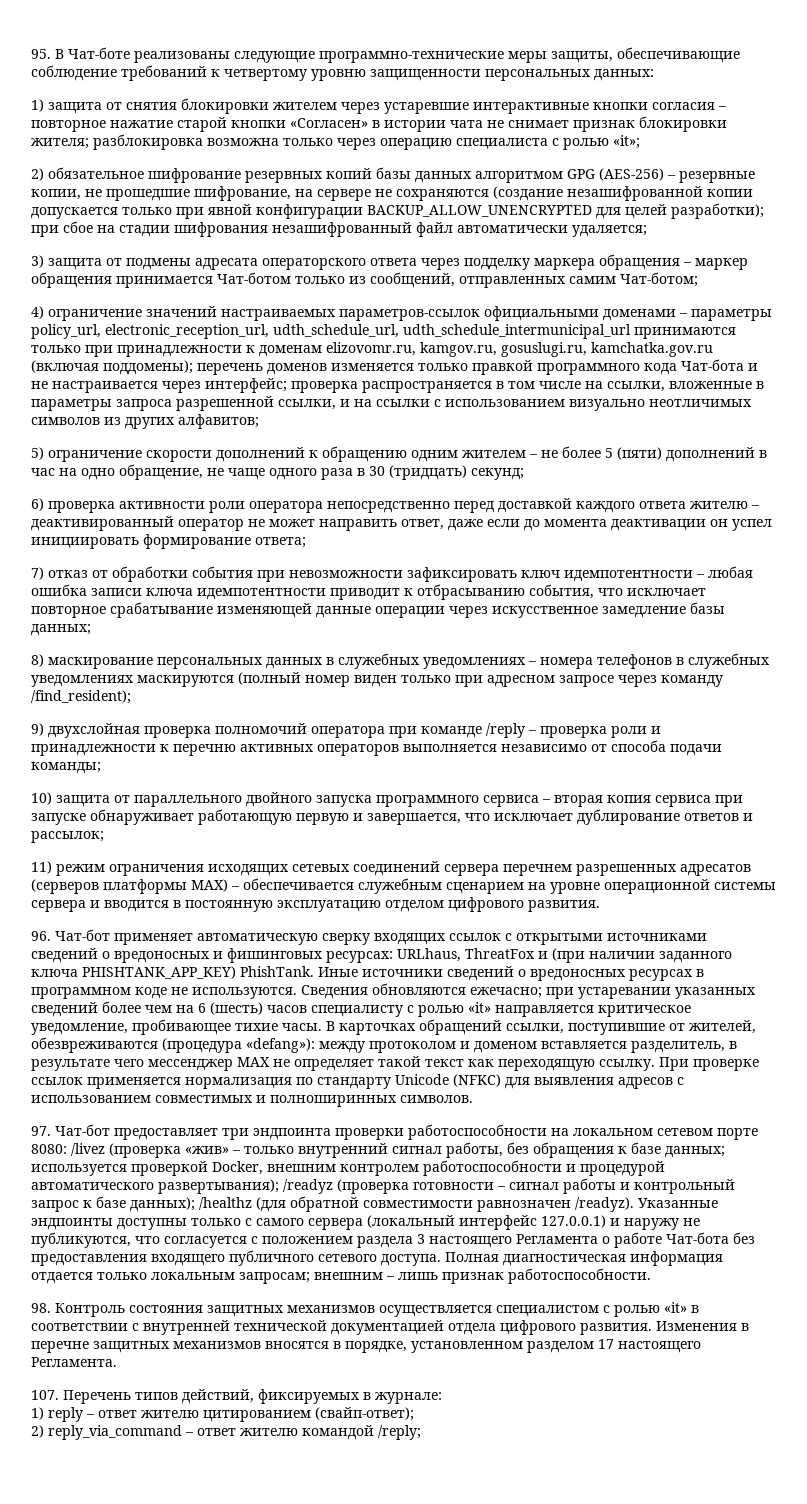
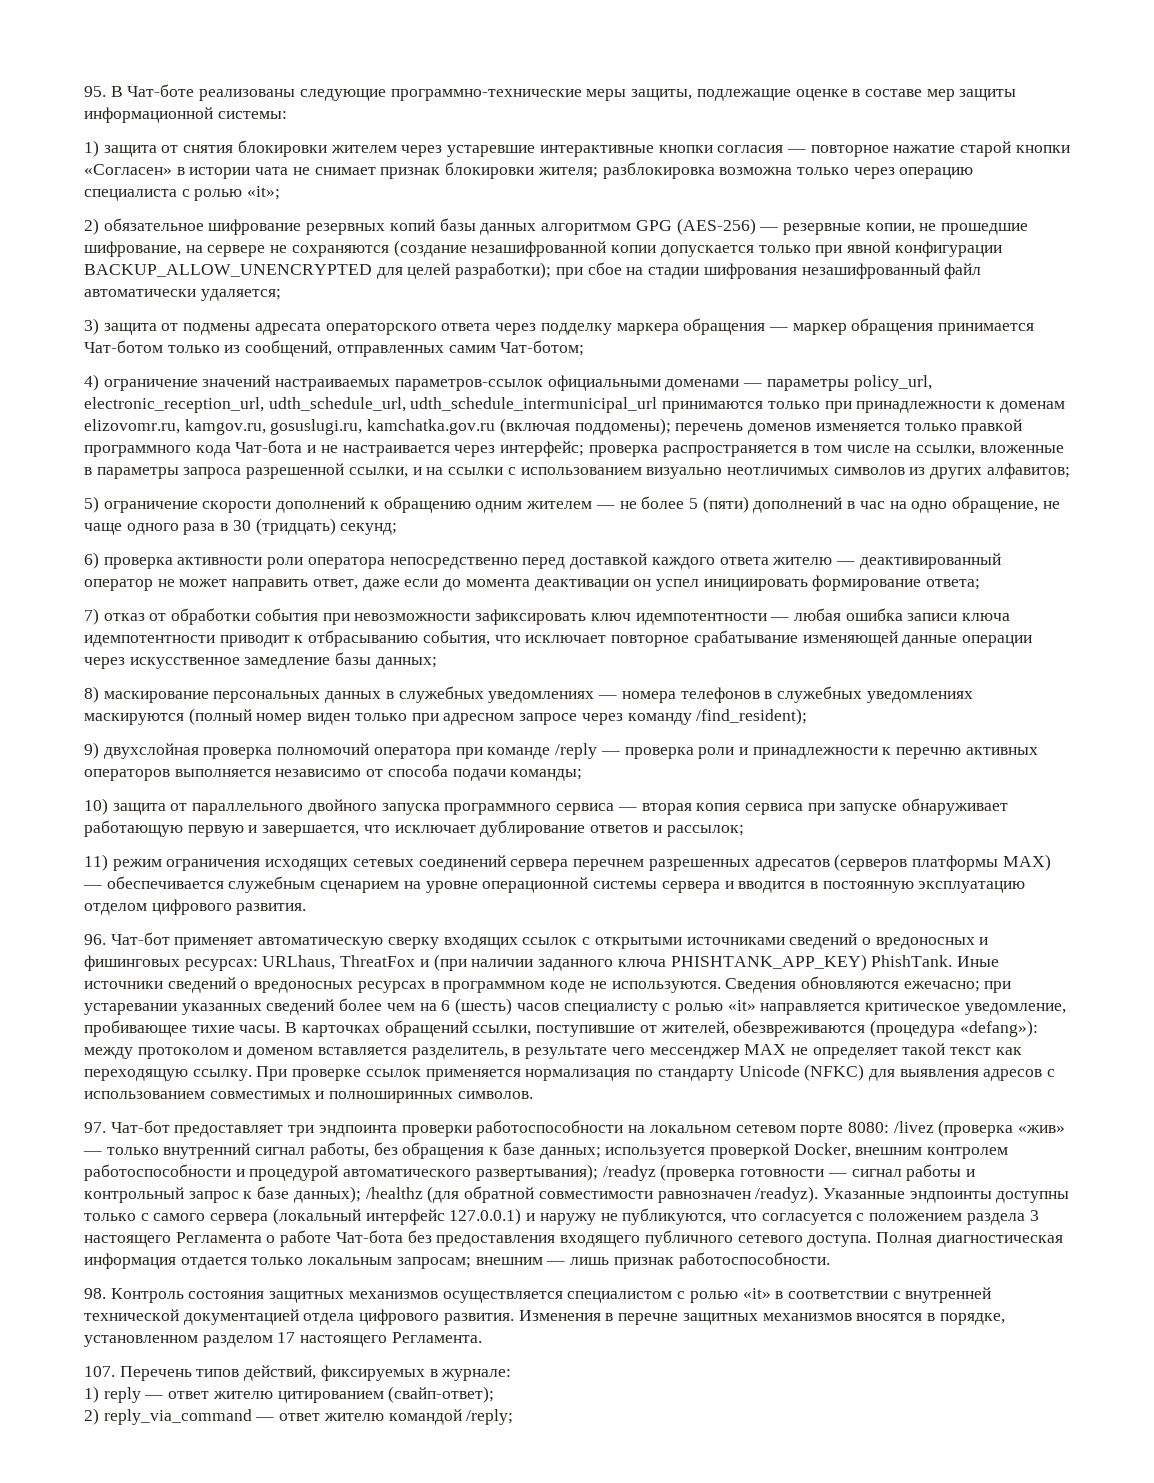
[617,47,740,63] [31,65,654,81] обеспечивающие соблюдение требований к четвертому уровню защищенности персональных данных: -> [696,89,1017,101] [84,107,287,123] подлежащие оценке в составе мер защиты информационной системы:
[718,106,727,110] – -> [786,149,806,153] —
[667,175,676,179] – -> [759,227,779,231] —
[683,262,692,266] – -> [768,327,788,331] —
[679,313,688,317] – -> [743,383,763,387] —
[529,454,538,458] – -> [595,505,615,509] —
[751,505,760,509] – -> [835,561,855,565] —
[696,574,705,578] – -> [770,617,790,621] —
[528,661,537,665] – -> [598,695,618,699] —
[528,730,537,734] – -> [600,751,620,755] —
[542,799,551,803] – -> [617,807,637,811] —
[231,886,240,890] – -> [83,885,102,889] —
[232,1150,241,1154] – -> [83,1151,102,1155] —
[497,1186,506,1190] – -> [827,1173,847,1177] —
[386,1276,395,1280] – -> [546,1261,566,1265] —
[86,1414,95,1418] – -> [144,1395,164,1399] —
[185,1432,194,1436] – -> [255,1417,275,1421] —

